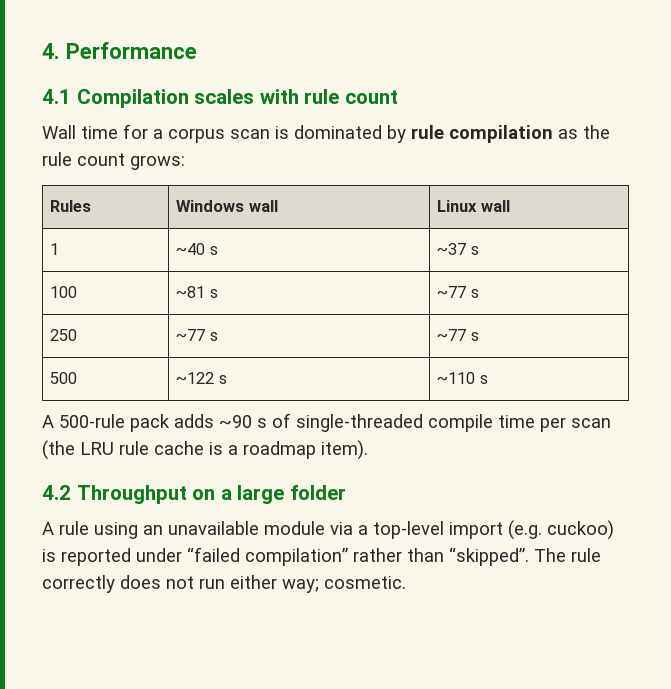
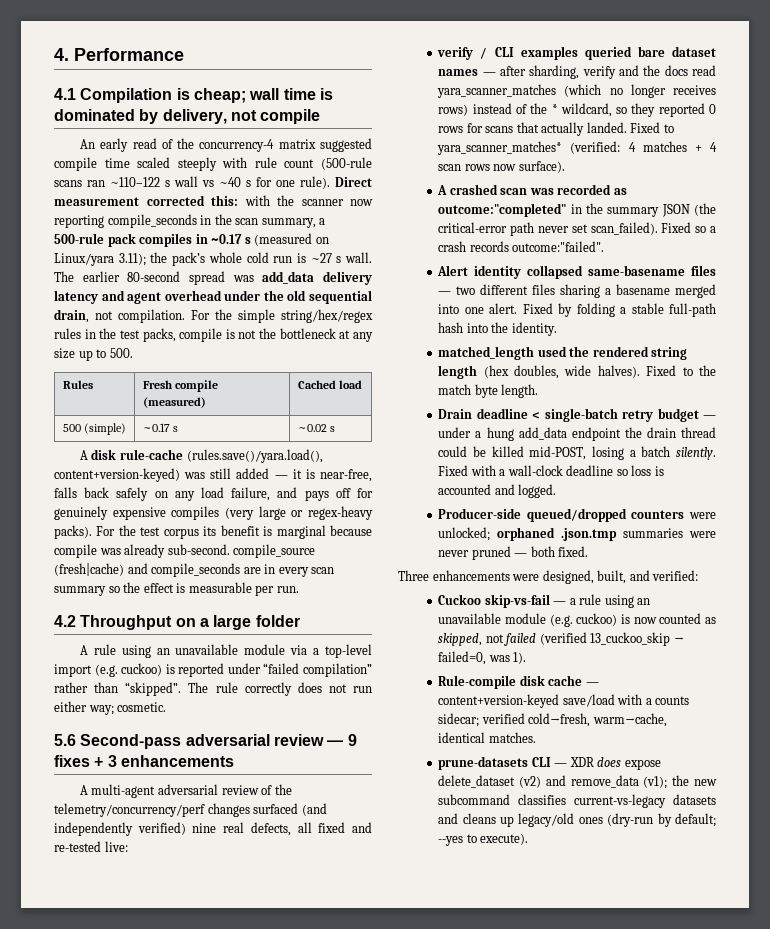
[194,89,398,104] [42,124,610,143] [42,152,185,170] [50,200,92,212] [176,200,278,212] [437,200,510,212] [50,243,60,255] [176,243,218,255] [437,243,479,255] [50,286,78,298] [176,286,218,298] [437,286,479,298] [50,329,78,341] [176,329,218,341] [437,329,479,341] [50,372,78,384] [176,372,227,384] [437,372,488,384] [42,413,611,432] [42,440,368,460] scales with rule count // Wall time for a corpus scan is dominated by rule compilation as the rule count grows: // Rules | Windows wall | Linux wall // 1 | ~40 s | ~37 s // 100 | ~81 s | ~77 s // 250 | ~77 s | ~77 s // 500 | ~122 s | ~110 s // A 500-rule pack adds ~90 s of single-threaded compile time per scan (the LRU rule cache is a roadmap item). -> [176,88,333,103] [54,109,321,124] [79,138,373,152] [54,157,372,171] [54,176,372,189] [54,195,373,206] [54,214,326,228] [54,233,329,247] [54,252,372,266] [54,271,372,285] [54,290,373,304] [54,309,373,323] [54,328,373,342] [54,348,133,361] [62,380,93,389] [142,380,218,392] [142,397,206,408] [297,380,362,389] [62,423,126,435] [142,423,178,432] [297,424,335,432] [79,449,323,463] [54,468,372,482] [54,487,373,501] [54,506,373,520] [54,525,373,539] [54,544,316,558] [54,563,335,577] [54,582,299,596] is cheap; wall time is dominated by delivery, not compile // An early read of the concurrency-4 matrix suggested compile time scaled steeply with rule count (500-rule scans ran ~110–122 s wall vs ~40 s for one rule). Direct measurement corrected this: with the scanner now reporting compile_seconds in the scan summary, a 500-rule pack compiles in ~0.17 s (measured on Linux/yara 3.11); the pack’s whole cold run is ~27 s wall. The earlier 80-second spread was add_data delivery latency and agent overhead under the old sequential drain, not compilation. For the simple string/hex/regex rules in the test packs, compile is not the bottleneck at any size up to 500. // Rules | Fresh compile (measured) | Cached load // 500 (simple) | ~0.17 s | ~0.02 s // A disk rule-cache (rules.save()/yara.load(), content+version-keyed) was still added — it is near-free, falls back safely on any load failure, and pays off for genuinely expensive compiles (very large or regex-heavy packs). For the test corpus its benefit is marginal because compile was already sub-second. compile_source (fresh|cache) and compile_seconds are in every scan summary so the effect is measurable per run.
(406, 582) none -> [54,734,357,749] [54,755,234,767] [79,784,292,798] [54,803,327,817] [54,822,373,836] [54,841,128,852] [437,46,716,60] [438,65,716,79] [437,84,716,98] [438,103,716,117] [438,122,674,136] [437,141,717,155] [438,161,565,173] [437,184,627,195] [438,203,716,217] [438,222,716,236] [438,241,605,252] [437,265,716,279] [438,284,716,298] [438,303,716,317] [438,322,557,336] [438,346,688,360] [438,365,716,379] [438,384,539,398] [438,408,716,422] [438,427,716,441] [438,446,716,460] [438,465,664,476] [438,484,557,498] [438,508,716,522] [438,527,716,541] [438,546,589,560] [398,570,699,584] [438,594,651,608] [438,613,716,627] [438,632,684,646] [438,651,527,665] [438,675,599,689] [438,694,690,708] [438,713,667,727] [438,732,536,743] [438,756,661,770] [438,775,717,789] [438,794,716,808] [438,813,716,827] [438,833,529,846] // 5.6 Second-pass adversarial review — 9 fixes + 3 enhancements // A multi-agent adversarial review of the telemetry/concurrency/perf changes surfaced (and independently verified) nine real defects, all fixed and re-tested live: // verify / CLI examples queried bare dataset names — after sharding, verify and the docs read yara_scanner_matches (which no longer receives rows) instead of the * wildcard, so they reported 0 rows for scans that actually landed. Fixed to yara_scanner_matches* (verified: 4 matches + 4 scan rows now surface). // A crashed scan was recorded as outcome:"completed" in the summary JSON (the critical-error path never set scan_failed). Fixed so a crash records outcome:"failed". // Alert identity collapsed same-basename files — two different files sharing a basename merged into one alert. Fixed by folding a stable full-path hash into the identity. // matched_length used the rendered string length (hex doubles, wide halves). Fixed to the match byte length. // Drain deadline < single-batch retry budget — under a hung add_data endpoint the drain thread could be killed mid-POST, losing a batch silently. Fixed with a wall-clock deadline so loss is accounted and logged. // Producer-side queued/dropped counters were unlocked; orphaned .json.tmp summaries were never pruned — both fixed. // Three enhancements were designed, built, and verified: // Cuckoo skip-vs-fail — a rule using an unavailable module (e.g. cuckoo) is now counted as skipped, not failed (verified 13_cuckoo_skip → failed=0, was 1). // Rule-compile disk cache — content+version-keyed save/load with a counts sidecar; verified cold→fresh, warm→cache, identical matches. // prune-datasets CLI — XDR does expose delete_dataset (v2) and remove_data (v1); the new subcommand classifies current-vs-legacy datasets and cleans up legacy/old ones (dry-run by default; --yes to execute).

